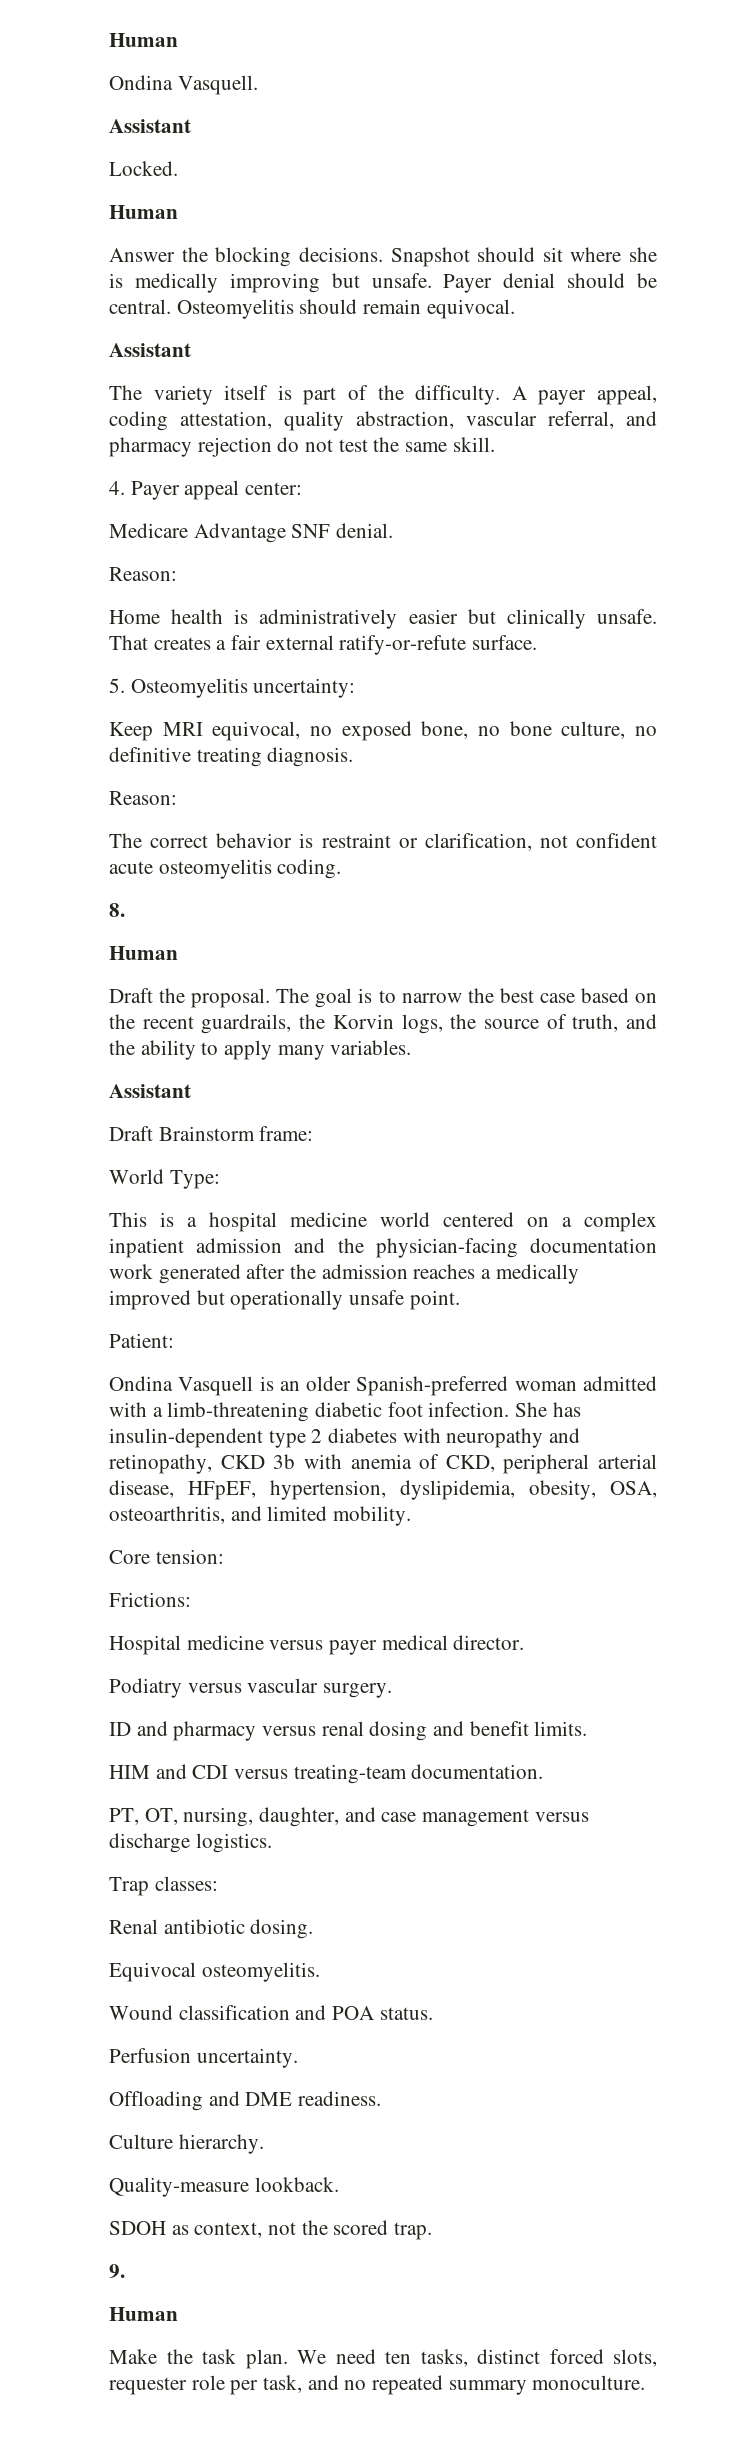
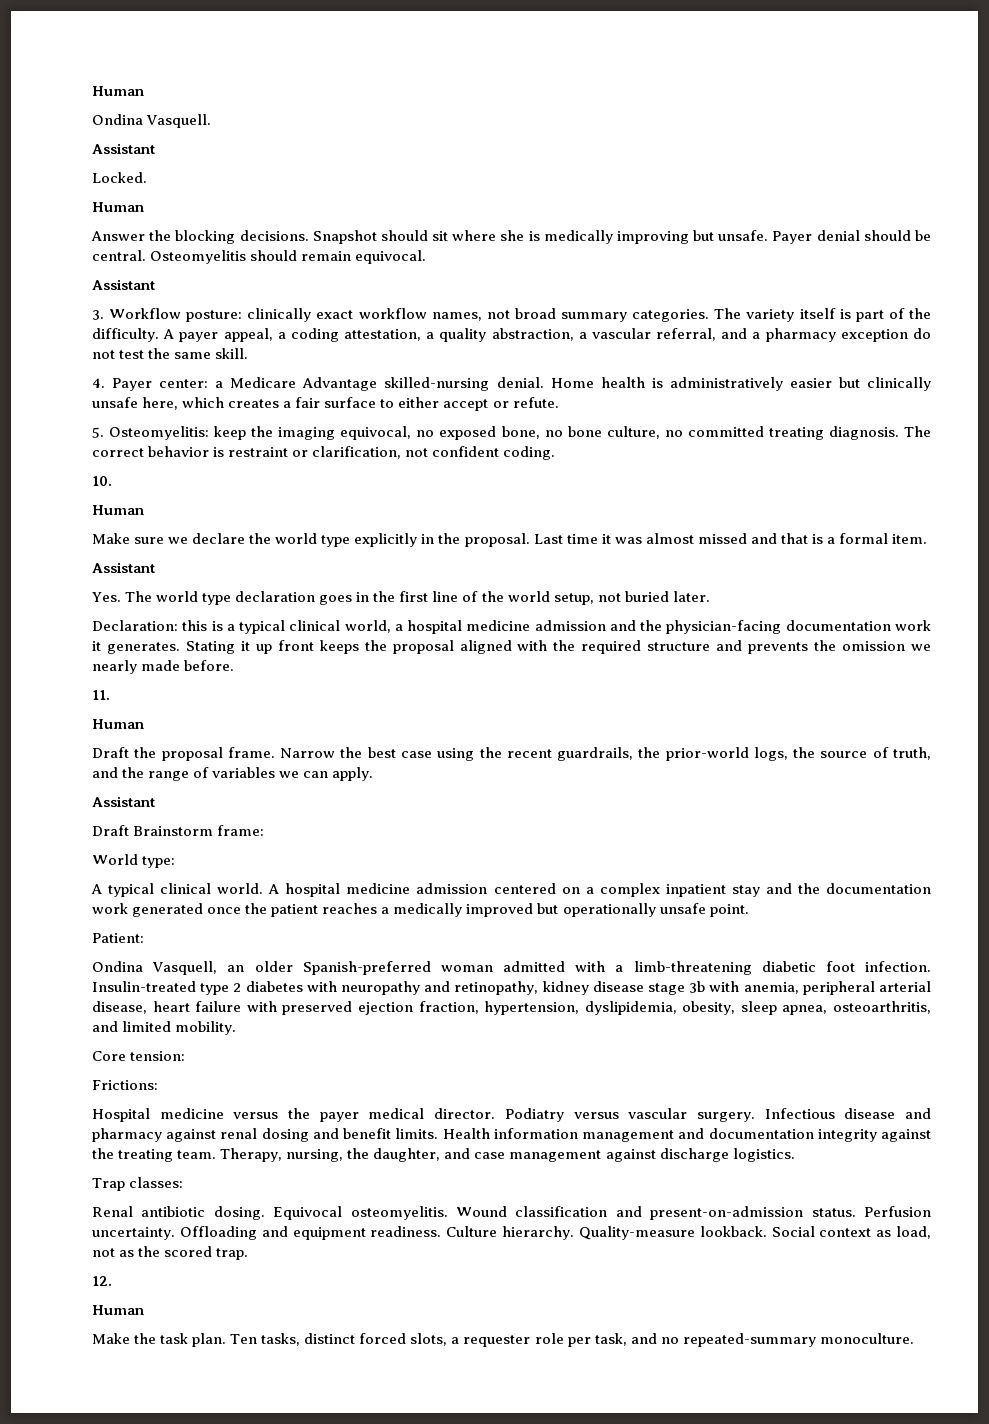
(191, 350) none -> [92,308,710,322] 3. Workflow posture: clinically exact workflow names, not broad summary categories.
(658, 395) none -> [277,332,286,339] a
(272, 420) none -> [426,332,435,339] a
(454, 420) none -> [578,332,587,339] a
[109,437,272,457] pharmacy rejection -> [752,328,908,342] a pharmacy exception
[184,480,240,500] appeal -> (153, 384) none
(303, 488) // -> [215,381,224,388] a
[291,524,331,538] SNF -> [384,377,490,391] skilled-nursing
[109,567,177,581] // Reason: // -> (544, 382) none
[597,609,658,624] [109,635,538,655] [109,678,356,698] [109,722,203,741] unsafe. That creates a fair external ratify-or-refute surface. // 5. Osteomyelitis uncertainty: // Keep MRI -> [92,397,559,411] [92,426,336,440] unsafe here, which creates a fair surface to either accept or refute. // 5. Osteomyelitis: keep the imaging
[109,747,191,762] definitive -> [687,426,764,437] committed
[109,791,177,805] // Reason: // -> (899, 433) none
[109,859,272,879] acute osteomyelitis -> (500, 451) none
[109,903,125,917] [109,946,178,960] [109,988,462,1008] 8. // Human // Draft the proposal. The goal is to narrow -> [92,476,112,486] [92,505,144,515] [92,533,928,547] [92,562,155,573] [92,591,710,605] [92,620,931,634] [92,640,932,654] [92,660,235,674] [92,690,110,700] [92,719,144,729] [92,747,336,761] 10. // Human // Make sure we declare the world type explicitly in the proposal. Last time it was almost missed and that is a formal item. // Assistant // Yes. The world type declaration goes in the first line of the world setup, not buried later. // Declaration: this is a typical clinical world, a hospital medicine admission and the physician-facing documentation work it generates. Stating it up front keeps the proposal aligned with the required structure and prevents the omission we nearly made before. // 11. // Human // Draft the proposal frame. Narrow
[580,988,657,1003] based on -> [437,748,475,761] using
[332,1014,394,1029] Korvin -> [665,747,749,761] prior-world
[140,1040,412,1060] ability to apply many variables. -> [148,767,374,781] range of variables we can apply.
[169,1170,220,1189] [109,1212,430,1232] Type: // This is a hospital medicine world -> [142,856,176,868] [91,883,488,897] type: // A typical clinical world. A hospital medicine admission
[196,1238,518,1258] admission and the physician-facing -> [731,883,820,897] stay and the
[246,1264,408,1279] after the admission -> [207,903,319,917] once the patient
[178,1376,274,1396] Vasquell is -> [152,961,218,975] Vasquell,
[515,1402,581,1417] [109,1428,263,1448] She has insulin-dependent -> [92,981,196,992] Insulin-treated
[220,1454,657,1474] [109,1480,256,1500] CKD 3b with anemia of CKD, peripheral arterial disease, HFpEF, -> [542,981,932,995] [92,1001,479,1015] kidney disease stage 3b with anemia, peripheral arterial disease, heart failure with preserved ejection fraction,
[610,1481,657,1498] OSA, -> [740,1001,828,1015] sleep apnea,
(324, 1645) none -> [288,1108,311,1119] the
(525, 1642) // -> (496, 1113) none
[109,1721,317,1741] // ID and pharmacy versus -> [764,1108,932,1119] [92,1128,217,1142] Infectious disease and pharmacy against
[109,1764,544,1784] [109,1807,254,1827] // HIM and CDI versus treating-team documentation. // PT, OT, nursing, -> [442,1128,932,1142] [92,1148,370,1162] Health information management and documentation integrity against the treating team. Therapy, nursing, the
[534,1812,589,1822] versus -> [605,1149,656,1162] against
(314, 1929) // -> (265, 1213) none
(320, 1972) // -> (448, 1213) none
[332,2006,375,2020] POA -> [650,1206,804,1220] present-on-admission
(433, 2013) // -> (856, 1212) none
(298, 2058) // -> (175, 1233) none
[245,2092,293,2106] DME -> [292,1227,366,1240] equipment
(382, 2098) // -> (442, 1231) none
(264, 2144) // -> (574, 1233) none
[109,2221,297,2238] // SDOH as context, not -> [771,1226,932,1239] [92,1248,135,1257] Social context as load, not as
[109,2264,125,2278] 9. -> [92,1276,112,1286] 12.
[297,2349,411,2364] We need ten -> [230,1334,258,1344] Ten
(657, 2358) none -> [451,1337,460,1344] a
[372,2375,527,2395] repeated summary -> [682,1333,816,1347] repeated-summary

